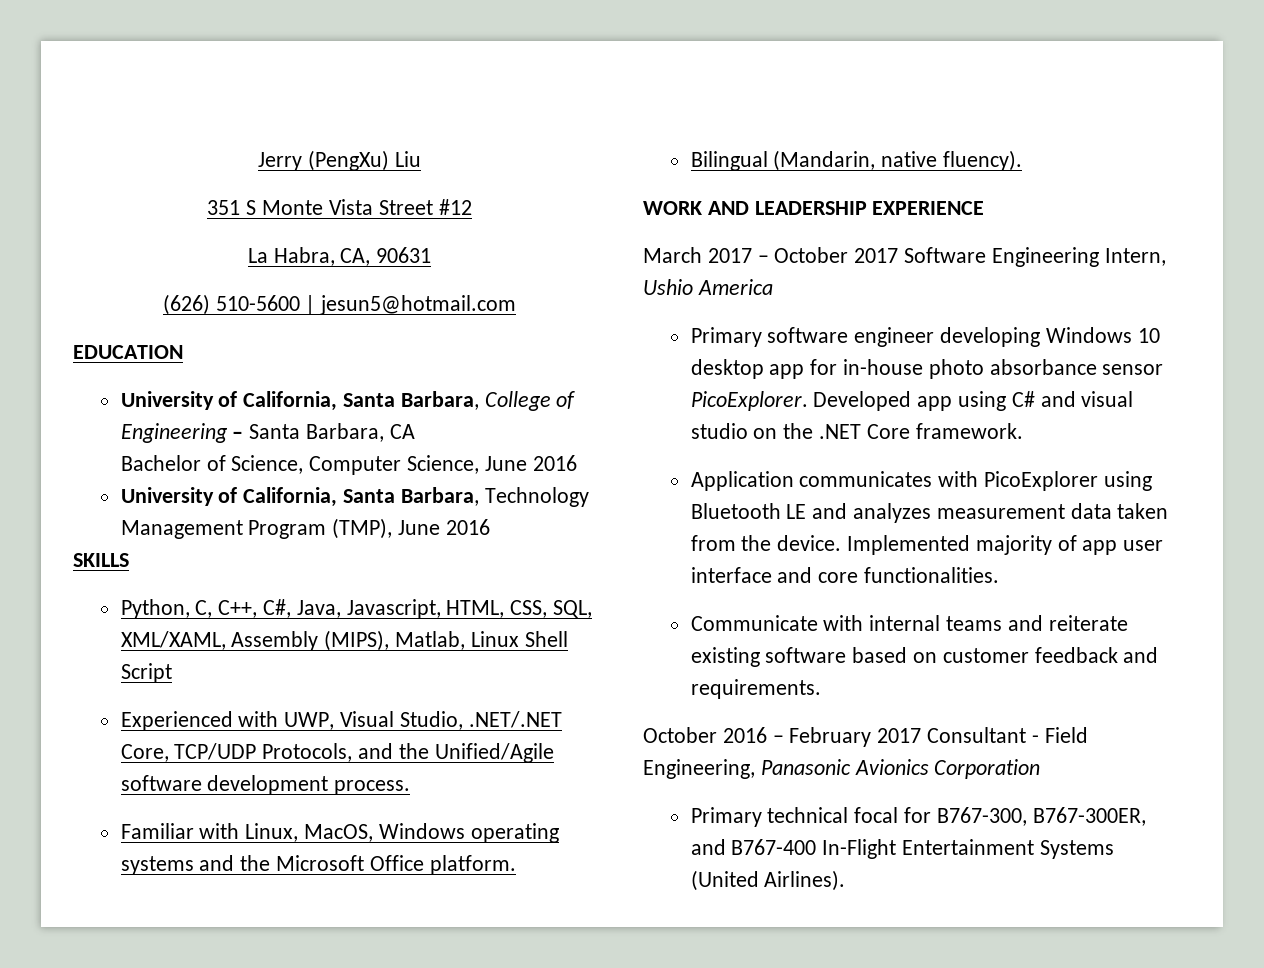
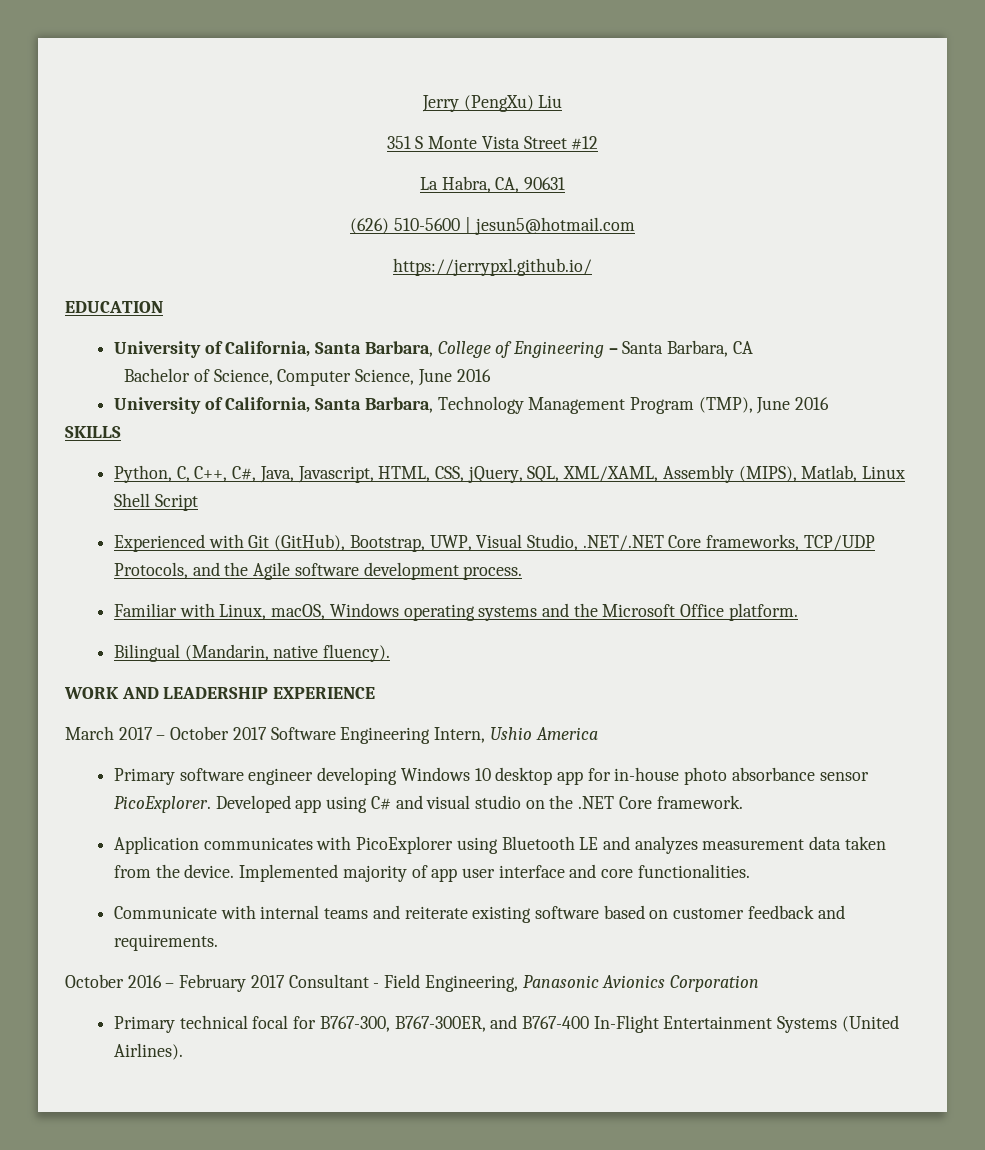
(517, 305) none -> [393,258,592,276] // https://jerrypxl.github.io/
(548, 609) none -> [467,466,523,483] jQuery,
(279, 719) none -> [248,534,425,552] Git (GitHub), Bootstrap,
[120,744,169,762] Core, -> [668,534,800,551] Core frameworks,
[434,743,554,763] Unified/Agile -> [253,562,291,580] Agile
[303,824,373,842] MacOS, -> [271,604,326,620] macOS,

